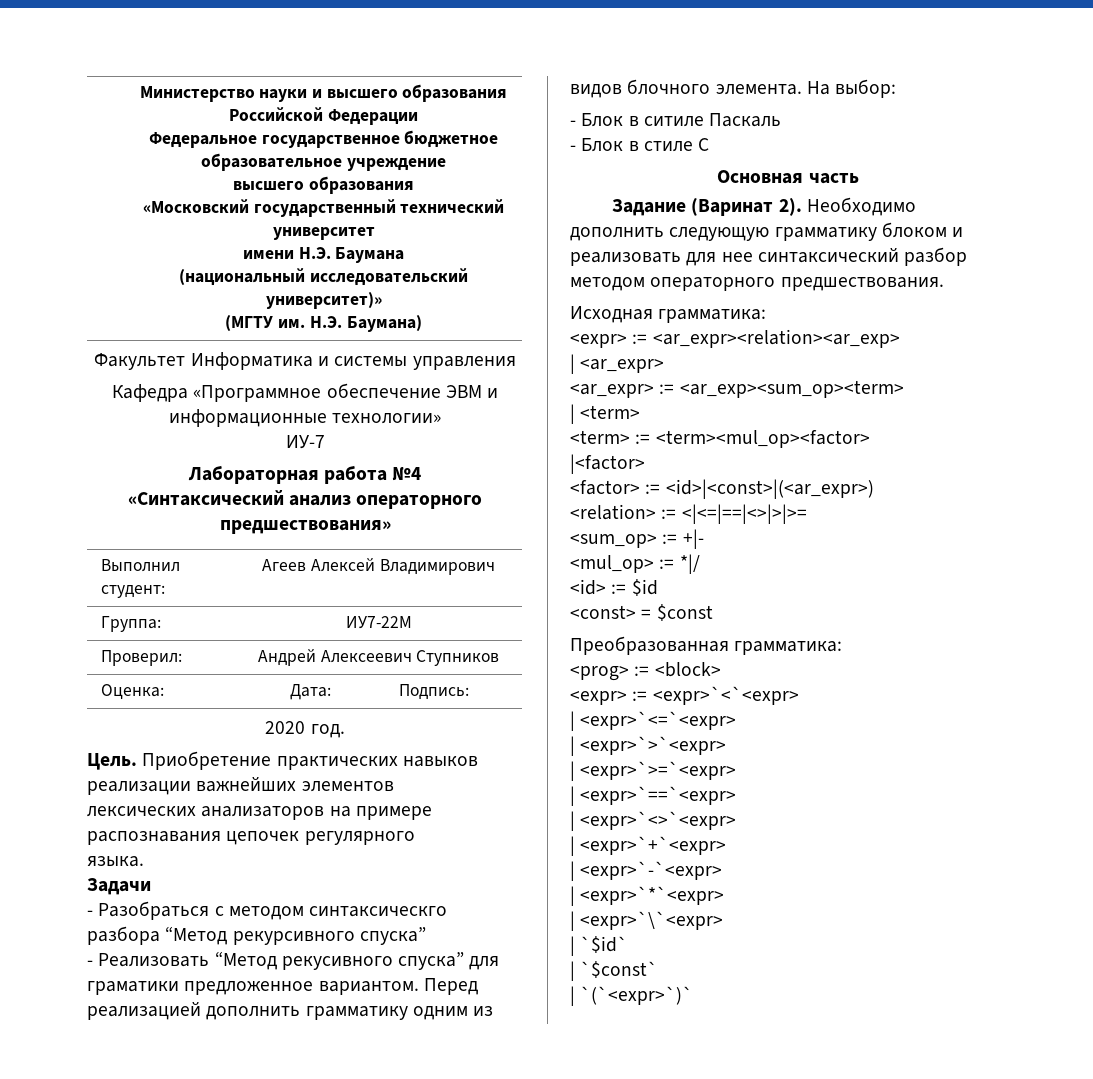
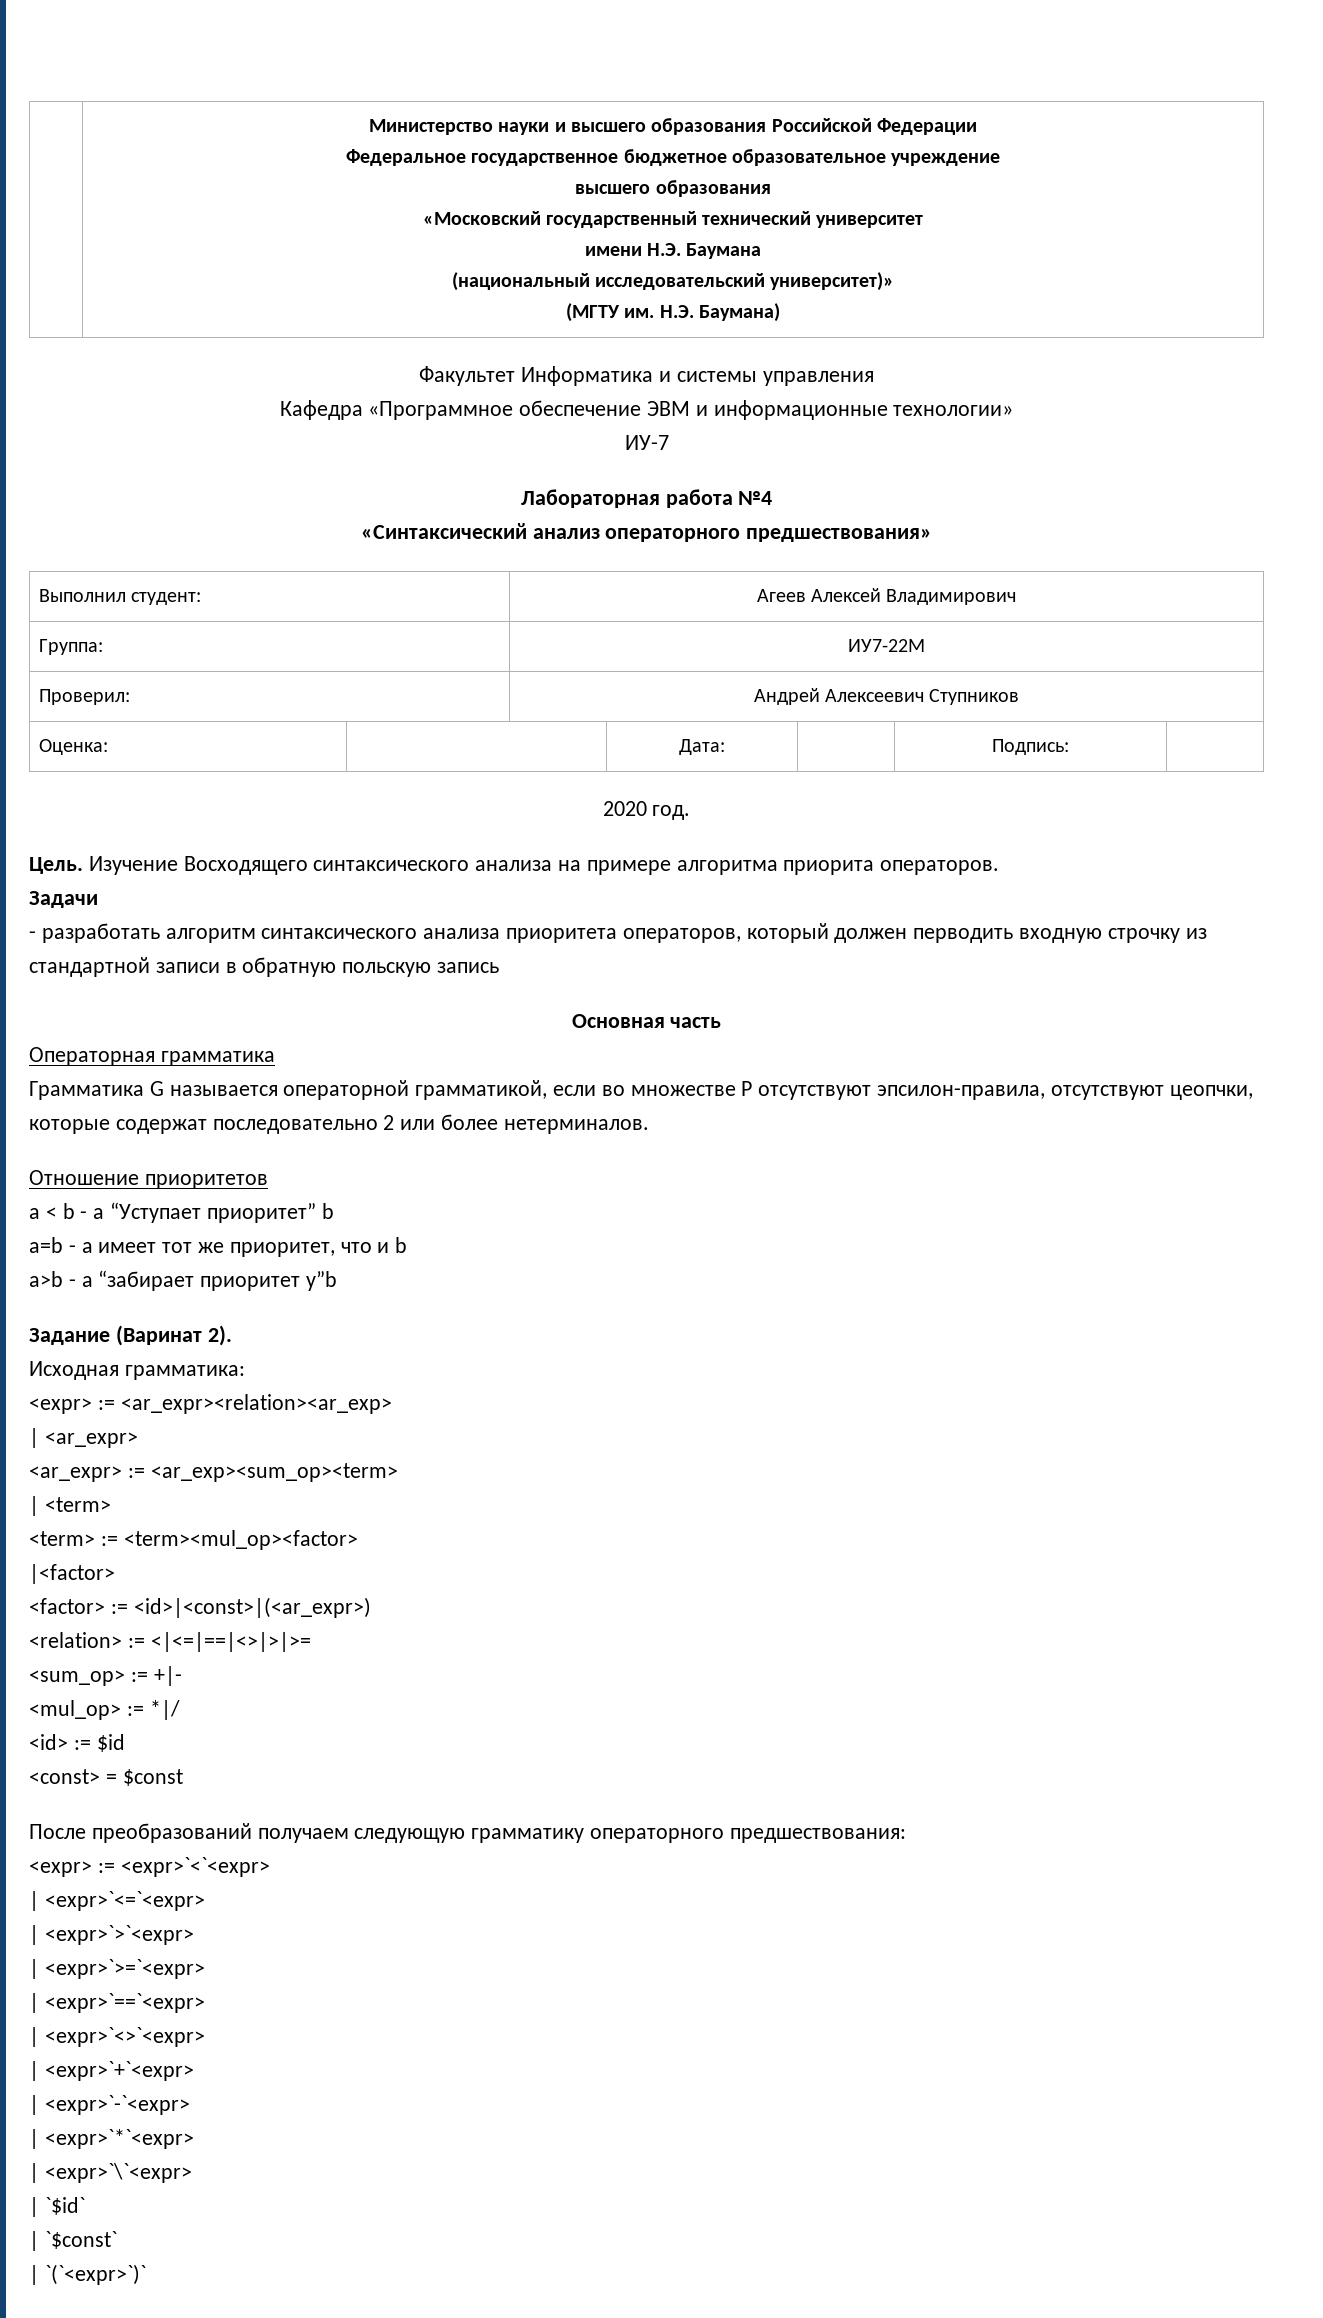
[142,751,478,770] [87,776,394,795] [87,806,432,820] [87,831,415,845] [87,856,144,867] [87,878,151,895] [87,901,448,920] [87,926,426,945] [87,951,500,970] [87,978,478,995] [87,1001,494,1020] [570,79,897,98] [570,113,782,127] [570,138,710,152] [717,170,859,184] [612,197,916,216] [570,222,964,241] [570,247,968,266] [570,277,944,291] Приобретение практических навыков реализации важнейших элементов // лексических анализаторов на примере распознавания цепочек регулярного // языка. // Задачи // - Разобраться с методом синтаксическго разбора “Метод рекурсивного спуска” // - Реализовать “Метод рекусивного спуска” для граматики предложенное вариантом. Перед реализацией дополнить грамматику одним из видов блочного элемента. На выбор: // - Блок в ситиле Паскаль // - Блок в стиле С // Основная часть // Задание (Варинат 2). Необходимо дополнить следующую грамматику блоком и реализовать для нее синтаксический разбор методом операторного предшествования. -> [88,856,1000,875] [29,891,98,908] [29,923,1207,943] [29,957,500,977] [571,1014,722,1028] [29,1047,275,1066] [29,1080,1253,1100] [29,1114,649,1134] [29,1170,268,1189] [29,1202,334,1223] [29,1237,408,1257] [29,1270,338,1291] [29,1325,232,1346] Изучение Восходящего синтаксического анализа на примере алгоритма приорита операторов. // Задачи // - разработать алгоритм синтаксического анализа приоритета операторов, который должен перводить входную строчку из стандартной записи в обратную польскую запись // Основная часть // Операторная грамматика // Грамматика G называется операторной грамматикой, если во множестве P отсутствуют эпсилон-правила, отсутствуют цеопчки, которые содержат последовательно 2 или более нетерминалов. // Отношение приоритетов // a < b - a “Уступает приоритет” b // a=b - a имеет тот же приоритет, что и b // a>b - a “забирает приоритет у”b // Задание (Варинат 2).
[570,636,843,655] [570,662,721,681] Преобразованная грамматика: // <prog> := <block> -> [29,1823,906,1843] После преобразований получаем следующую грамматику операторного предшествования:

